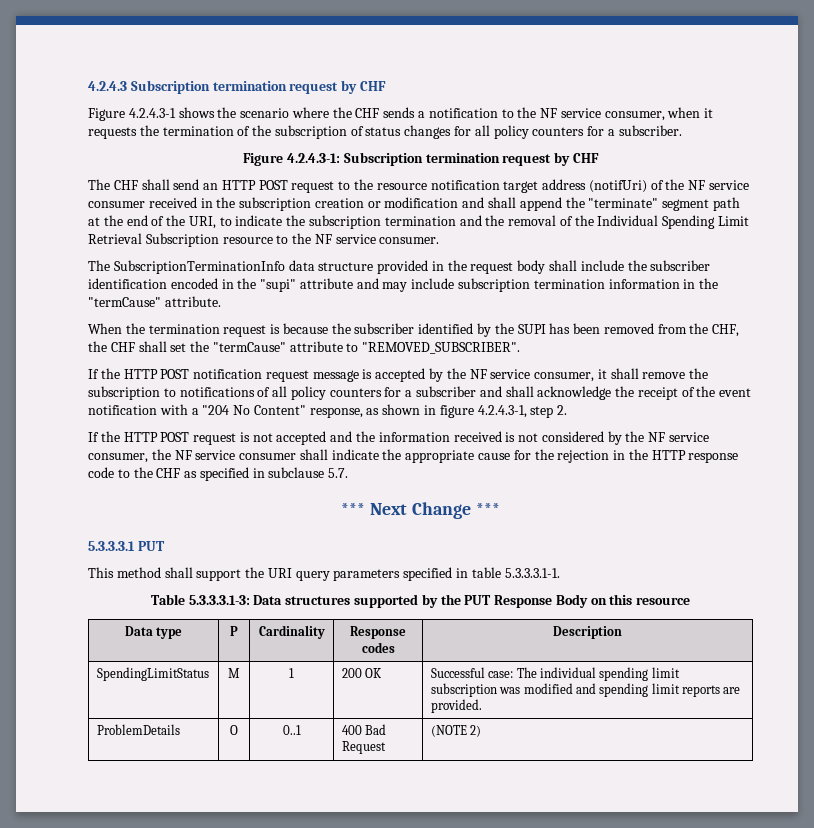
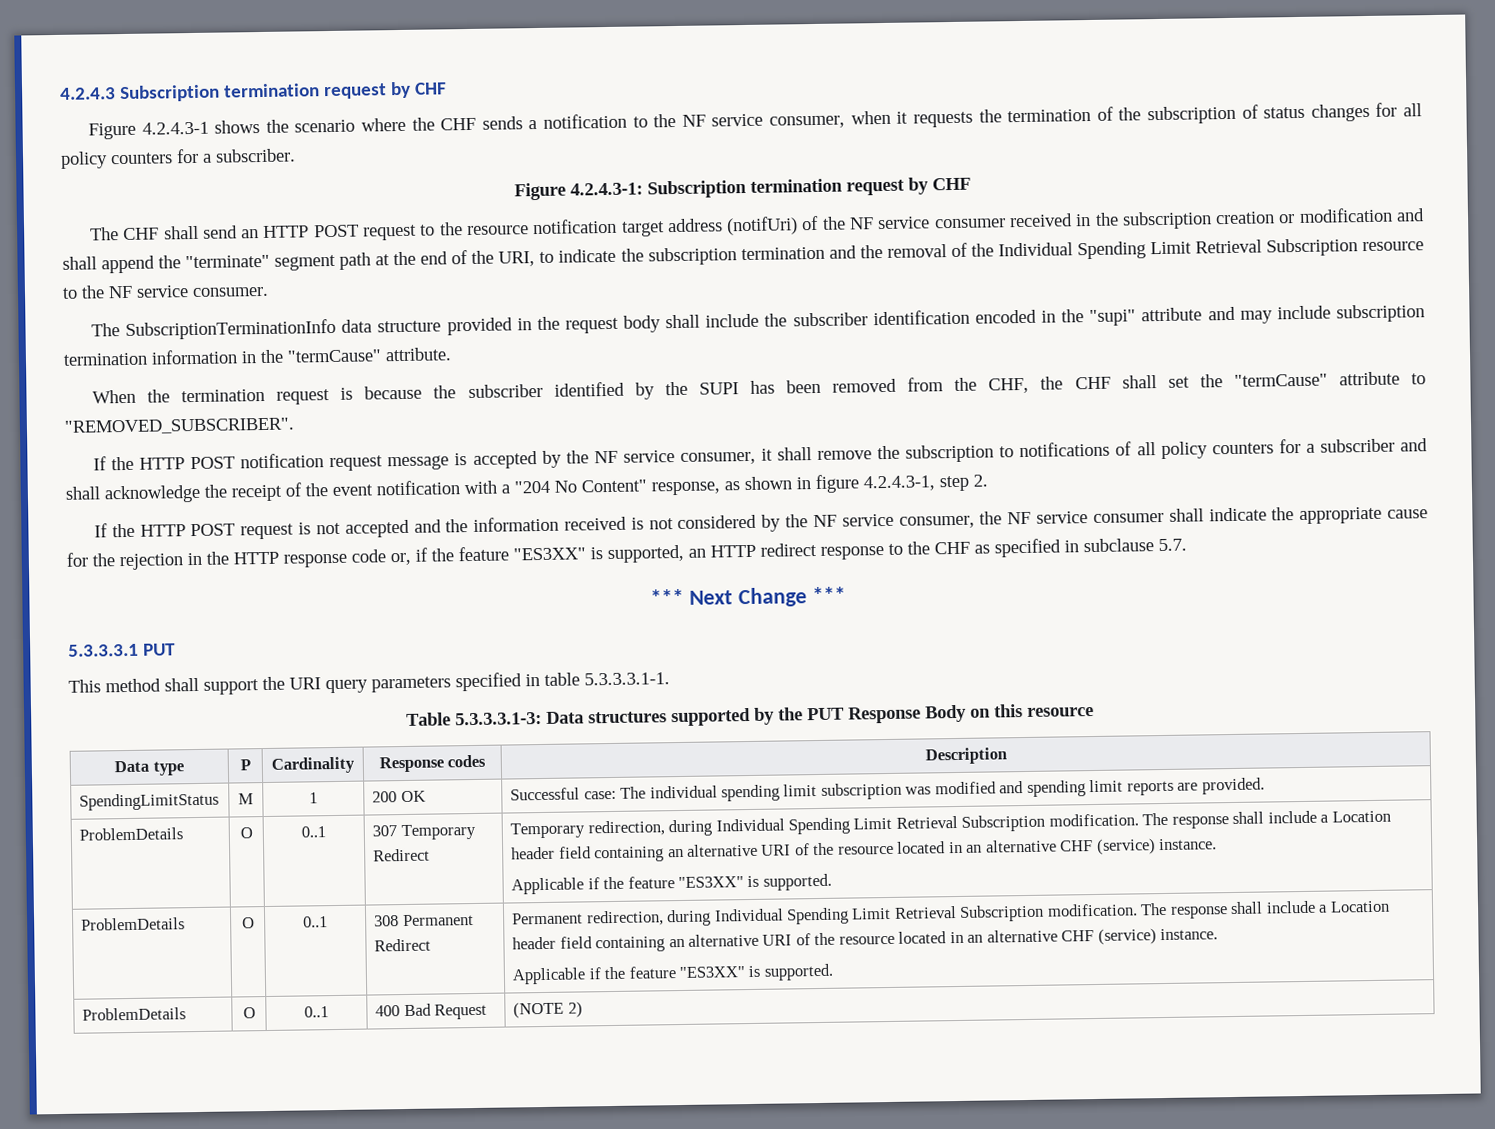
(114, 472) none -> [390,542,884,566] or, if the feature "ES3XX" is supported, an HTTP redirect response
(482, 706) none -> [79,827,184,841] [239,827,253,839] [301,826,326,838] [372,823,476,841] [373,848,431,862] [510,810,1391,839] [511,838,1217,863] [511,873,832,895] [81,917,186,931] [241,917,255,929] [303,916,328,928] [374,914,474,927] [374,938,432,952] [512,900,1390,927] [512,928,1218,953] [512,963,834,985] // ProblemDetails | O | 0..1 | 307 Temporary Redirect | Temporary redirection, during Individual Spending Limit Retrieval Subscription modification. The response shall include a Location header field containing an alternative URI of the resource located in an alternative CHF (service) instance. // Applicable if the feature "ES3XX" is supported. // ProblemDetails | O | 0..1 | 308 Permanent Redirect | Permanent redirection, during Individual Spending Limit Retrieval Subscription modification. The response shall include a Location header field containing an alternative URI of the resource located in an alternative CHF (service) instance. // Applicable if the feature "ES3XX" is supported.

